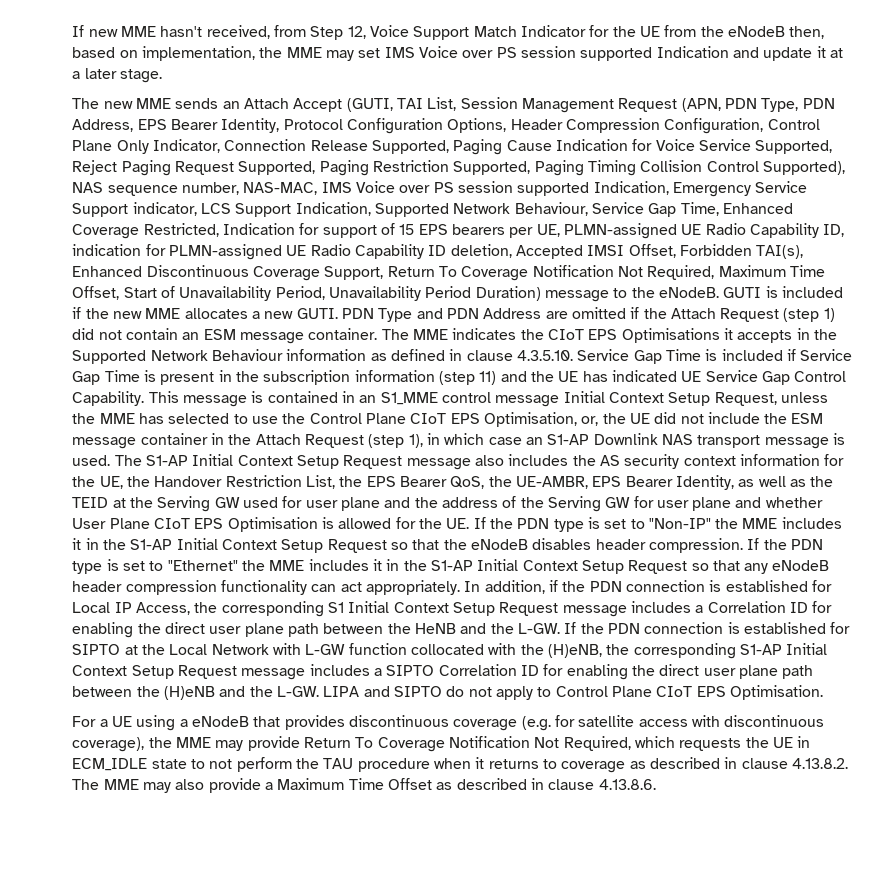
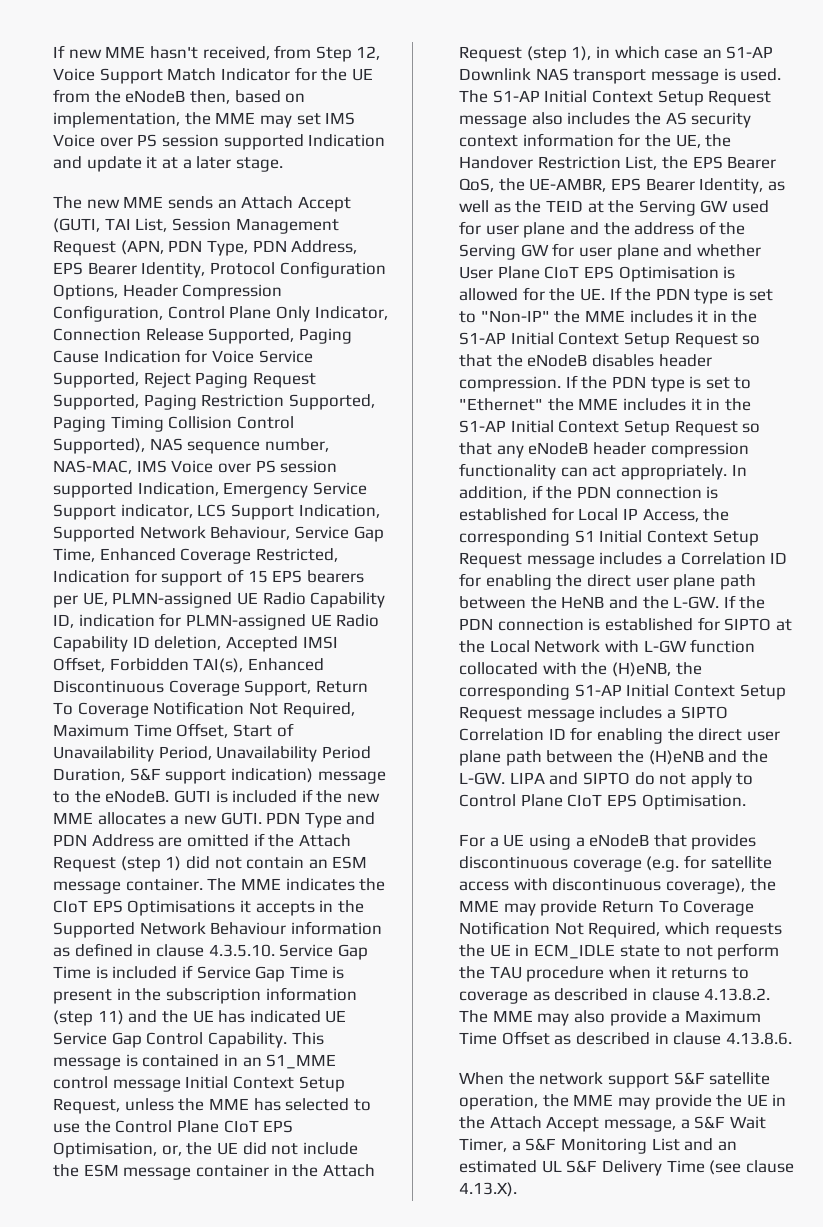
[475,286,541,301] Duration) -> [53,768,313,784] Duration, S&F support indication)
(656, 784) none -> [459,1072,771,1088] [459,1094,787,1110] [459,1116,766,1132] [459,1138,737,1154] [459,1160,794,1176] [459,1182,518,1197] // When the network support S&F satellite operation, the MME may provide the UE in the Attach Accept message, a S&F Wait Timer, a S&F Monitoring List and an estimated UL S&F Delivery Time (see clause 4.13.X).

